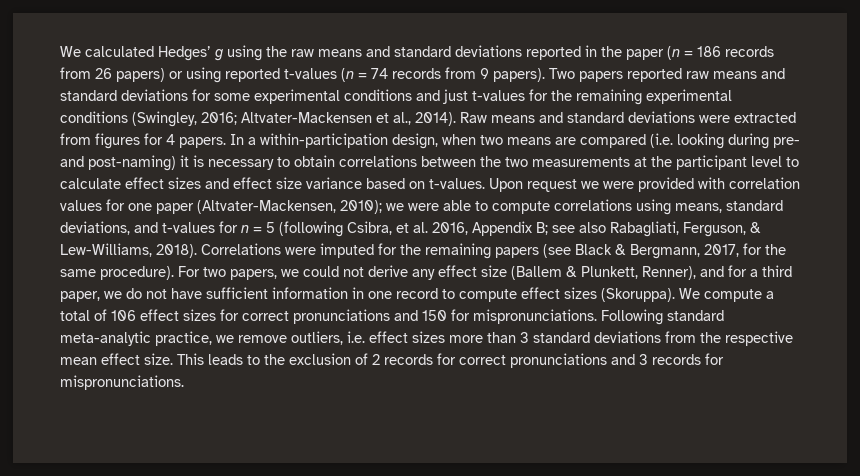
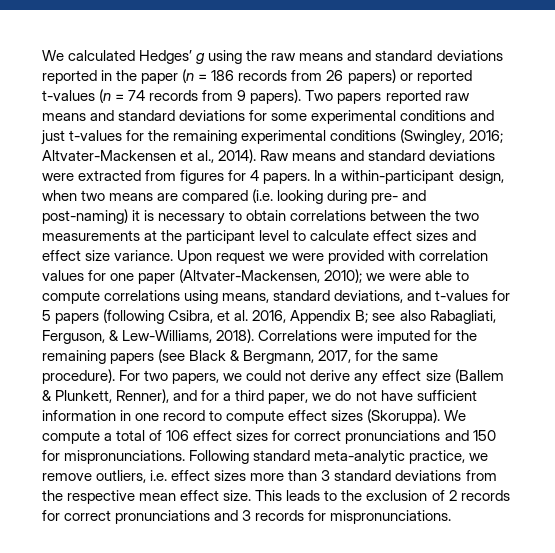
[186,67,221,83] using -> (413, 77) none
[260,133,388,148] within-participation -> [341,170,455,184] within-participant
[306,177,485,189] variance based on t-values. -> [114,250,174,261] variance.
[241,222,275,233] n = 5 -> [42,310,100,324] 5 papers

